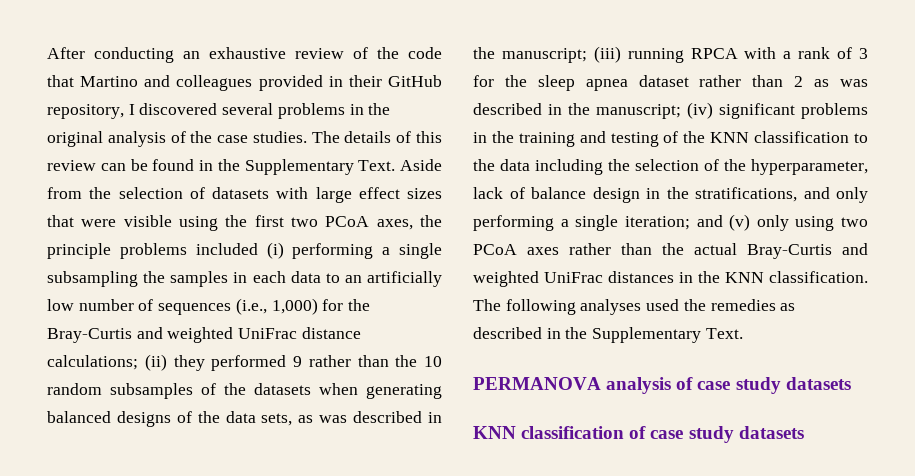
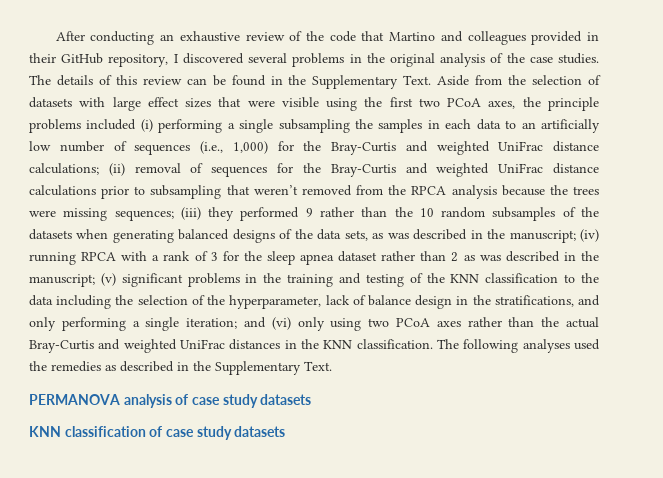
(167, 362) none -> [134,163,599,177] [29,185,599,199] [29,207,201,221] removal of sequences for the Bray-Curtis and weighted UniFrac distance calculations prior to subsampling that weren’t removed from the RPCA analysis because the trees were missing sequences; (iii)
[593,46,621,63] (iii) -> [579,229,599,242] (iv)
[687,102,713,119] (iv) -> [100,273,116,286] (v)
[729,214,751,231] (v) -> [271,317,291,330] (vi)

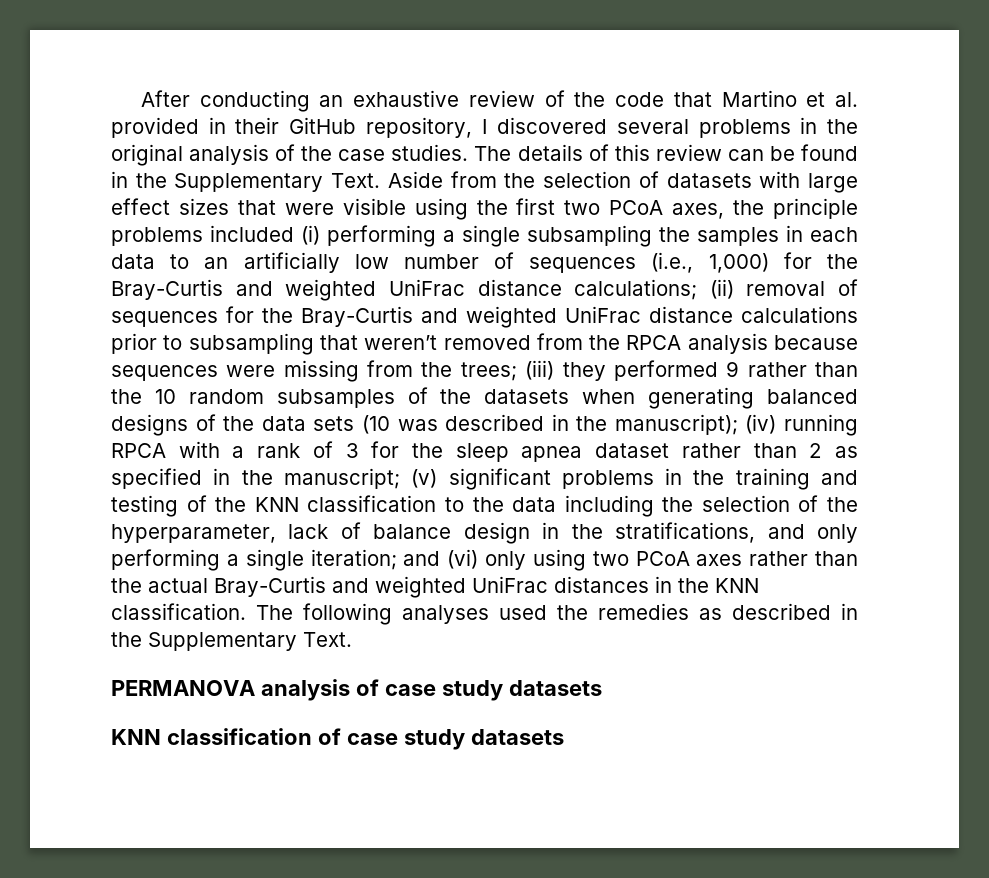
[440,31,526,45] and colleagues -> [806,92,858,107] et al.
[549,185,599,195] [29,208,174,221] the trees were missing sequences; -> [111,360,517,382] sequences were missing from the trees;
[344,229,576,243] sets, as was described in the manuscript; -> [313,414,738,435] sets (10 was described in the manuscript);
[479,251,560,262] was described -> [111,468,202,489] specified

